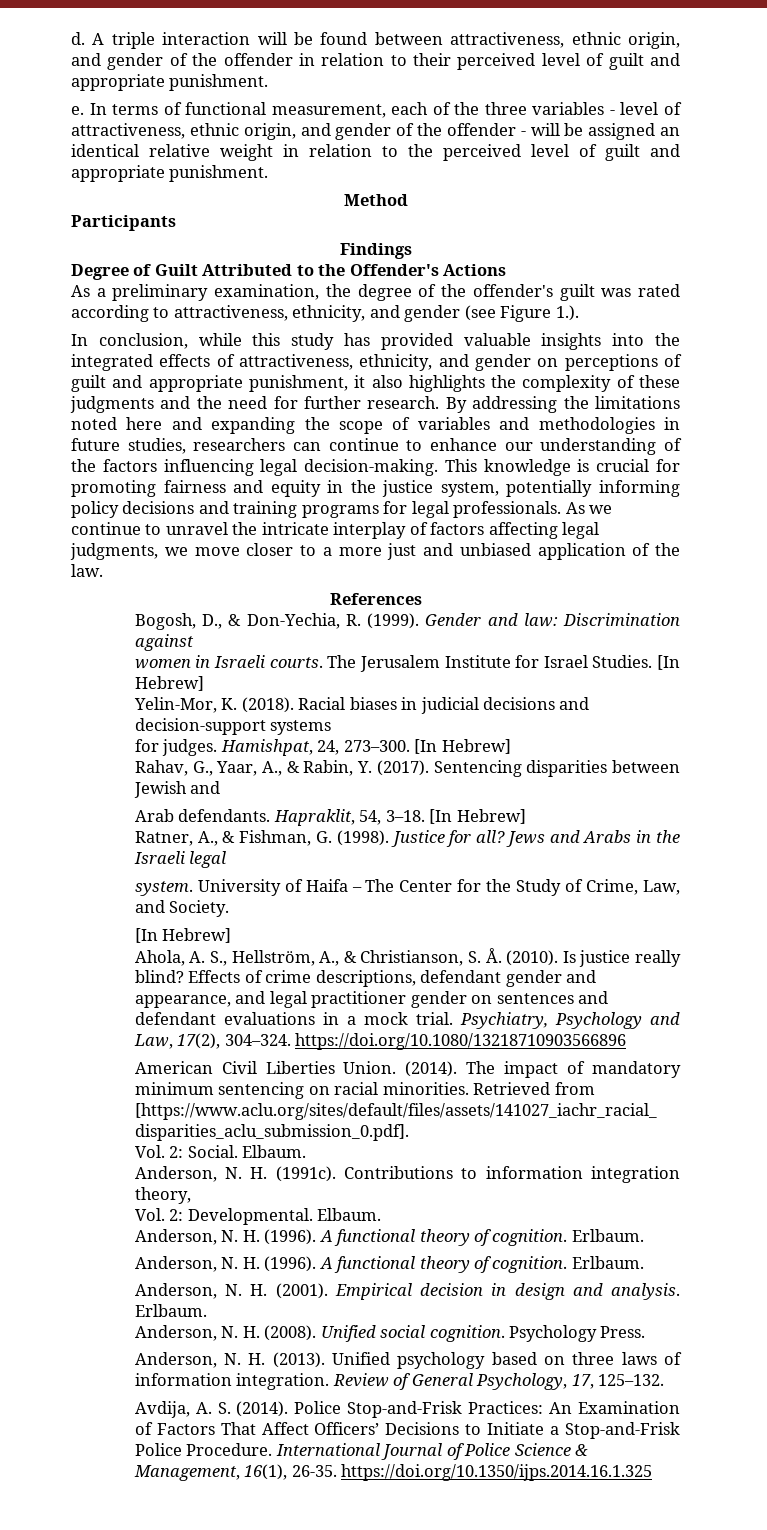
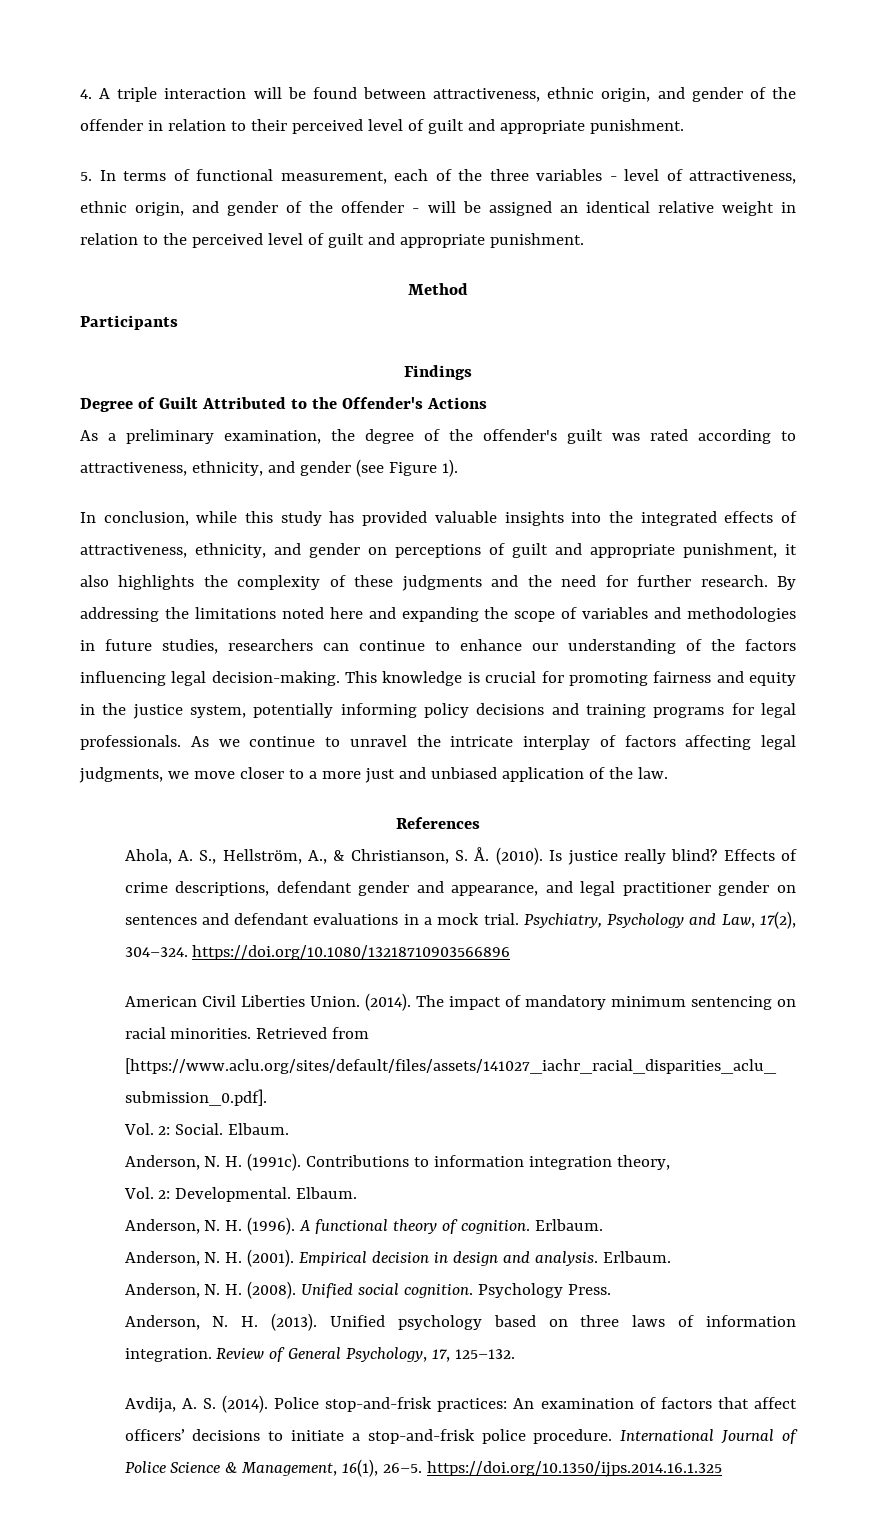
[71,32,85,45] d. -> [80,89,92,99] 4.
[71,106,84,115] e. -> [80,172,92,181] 5.
[555,305,579,321] 1.). -> [441,459,458,477] 1).
[134,613,681,630] [134,634,194,651] [134,655,681,672] [134,676,204,691] [133,697,590,714] [134,718,332,735] [134,739,511,756] [134,760,680,777] [133,781,221,798] [134,809,526,826] [134,830,680,847] [133,851,227,868] [134,879,681,896] [134,900,230,917] [134,928,232,943] // Bogosh, D., & Don-Yechia, R. (1999). Gender and law: Discrimination against // women in Israeli courts. The Jerusalem Institute for Israel Studies. [In Hebrew] // Yelin-Mor, K. (2018). Racial biases in judicial decisions and decision-support systems // for judges. Hamishpat, 24, 273–300. [In Hebrew] // Rahav, G., Yaar, A., & Rabin, Y. (2017). Sentencing disparities between Jewish and // Arab defendants. Hapraklit, 54, 3–18. [In Hebrew] // Ratner, A., & Fishman, G. (1998). Justice for all? Jews and Arabs in the Israeli legal // system. University of Haifa – The Center for the Study of Crime, Law, and Society. // [In Hebrew] -> (480, 823) none
[134,1256,644,1273] // Anderson, N. H. (1996). A functional theory of cognition. Erlbaum. -> (604, 1225) none
[347,1401,681,1418] [134,1422,680,1439] [134,1443,273,1456] Stop-and-Frisk Practices: An Examination of Factors That Affect Officers’ Decisions to Initiate a Stop-and-Frisk Police Procedure. -> [325,1397,797,1412] [124,1429,613,1444] stop-and-frisk practices: An examination of factors that affect officers’ decisions to initiate a stop-and-frisk police procedure.
[291,1465,337,1477] 26-35. -> [383,1463,423,1473] 26–5.

